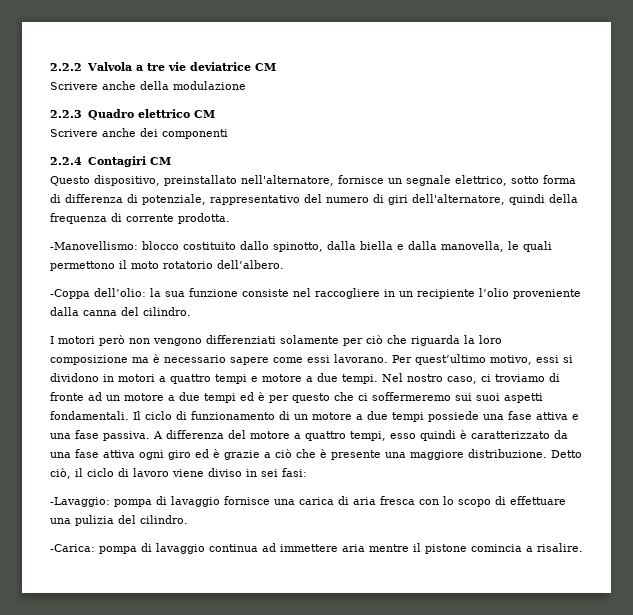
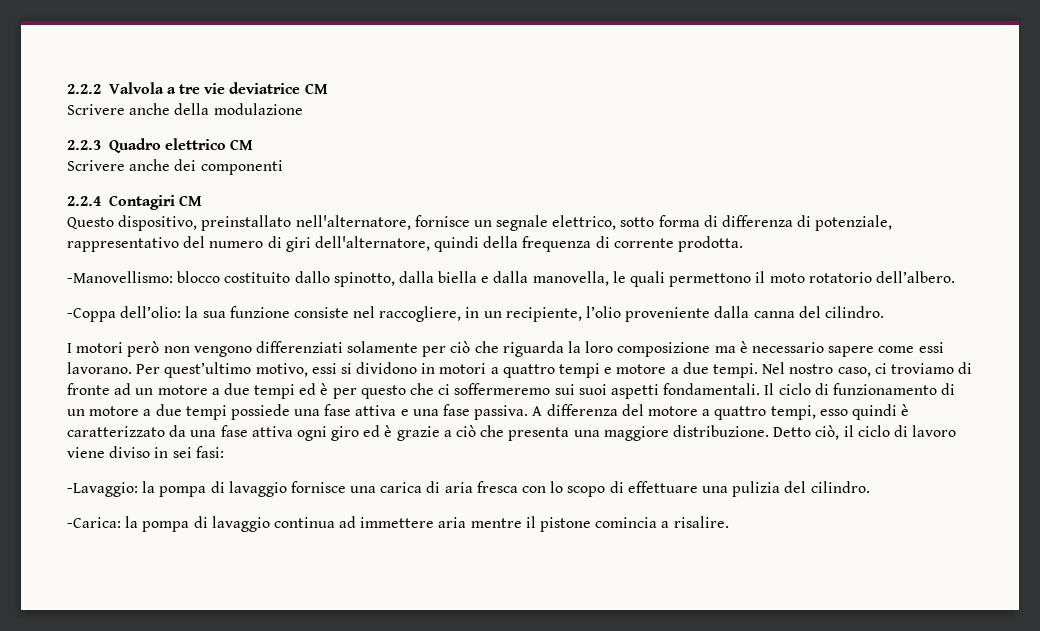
[315,288,380,299] raccogliere -> [379,306,462,322] raccogliere,
[417,289,475,299] recipiente -> [505,307,582,322] recipiente,
[320,449,381,460] è presente -> [508,427,570,441] presenta
(110, 502) none -> [142,481,156,493] la
(95, 548) none -> [125,516,139,528] la

